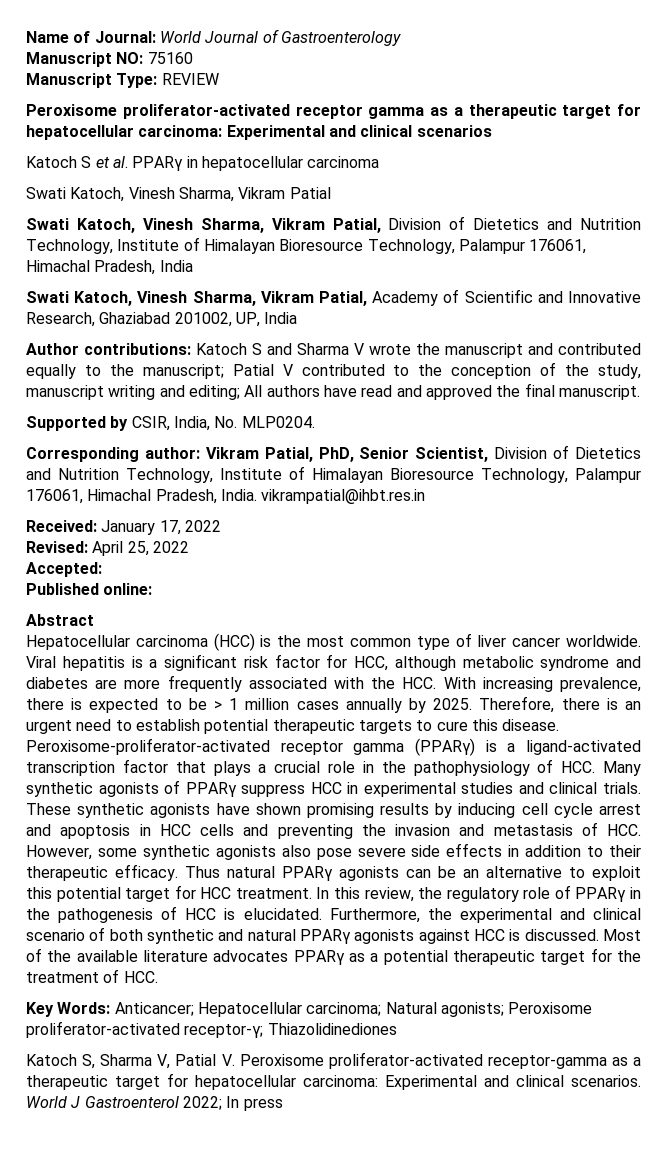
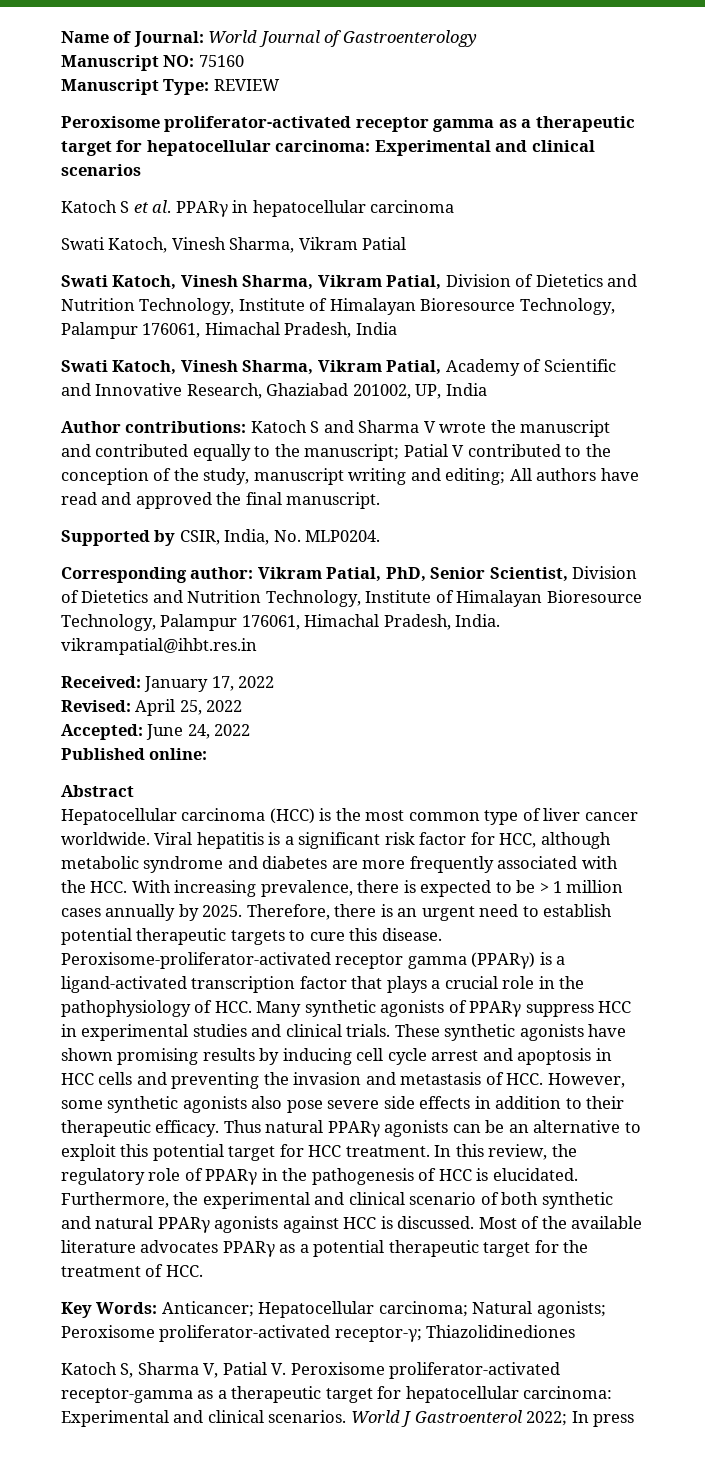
(102, 569) none -> [146,724,251,740] June 24, 2022

